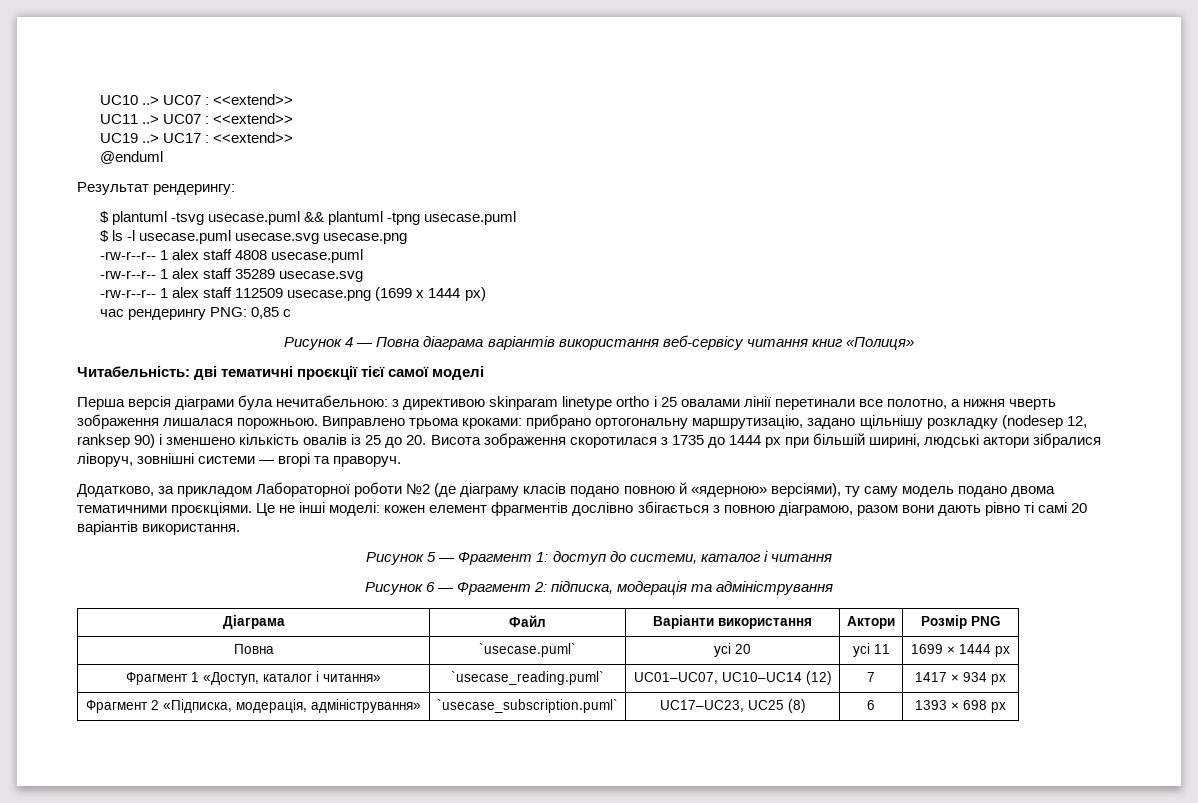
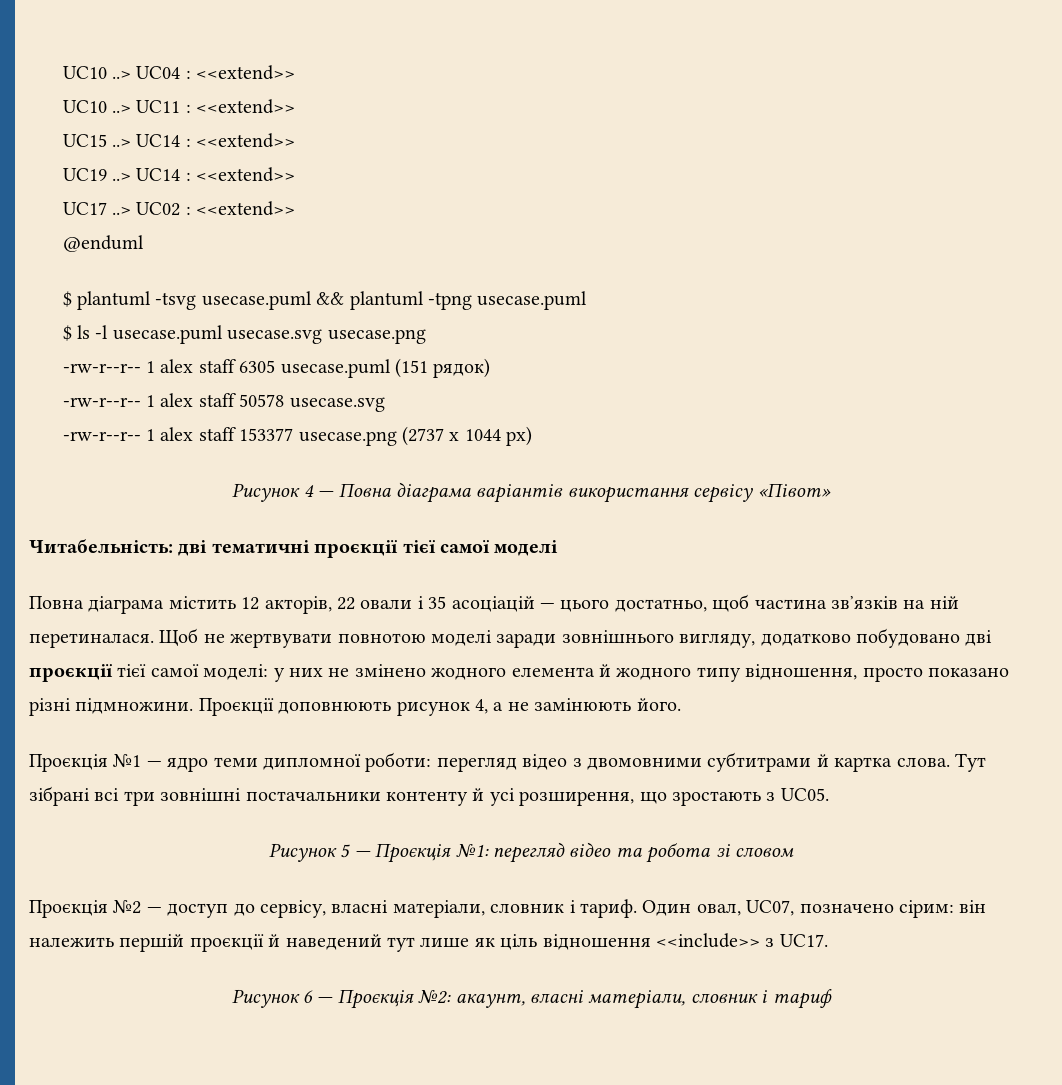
[100,94,294,105] [100,113,294,124] [100,133,202,143] UC10 ..> UC07 : <<extend>> // UC11 ..> UC07 : <<extend>> // UC19 ..> UC17 -> [62,65,296,80] [62,99,296,114] [62,133,296,148] [62,167,296,182] [62,202,181,216] UC10 ..> UC04 : <<extend>> // UC10 ..> UC11 : <<extend>> // UC15 ..> UC14 : <<extend>> // UC19 ..> UC14 : <<extend>> // UC17 ..> UC02
[77,182,236,195] // Результат рендерингу: -> (144, 243) none
[235,249,364,263] [100,268,276,279] 4808 usecase.puml // -rw-r--r-- 1 alex staff 35289 -> [239,358,491,378] [62,393,285,407] 6305 usecase.puml (151 рядок) // -rw-r--r-- 1 alex staff 50578
[235,287,486,301] [100,307,292,320] 112509 usecase.png (1699 x 1444 px) // час рендерингу PNG: 0,85 с -> [239,426,533,446] 153377 usecase.png (2737 x 1044 px)
[662,335,914,350] веб-сервісу читання книг «Полиця» -> [693,483,831,503] сервісу «Півот»
[77,395,1056,410] [77,414,1087,429] [77,433,1102,448] [77,453,402,467] [77,482,1055,497] [77,501,1087,516] [77,521,241,535] [366,551,832,565] [364,581,834,595] [222,615,285,629] [509,615,546,627] [653,615,812,629] [847,616,895,629] [920,615,1001,629] [233,644,274,654] [479,643,576,657] [714,643,751,657] [852,643,890,657] [911,644,1010,657] [126,671,381,685] [451,671,604,685] [633,671,832,685] [867,672,875,682] [915,672,1006,685] [85,699,421,713] [437,699,618,713] [659,699,806,713] [867,700,875,710] [915,700,1006,713] Перша версія діаграми була нечитабельною: з директивою skinparam linetype ortho і 25 овалами лінії перетинали все полотно, а нижня чверть зображення лишалася порожньою. Виправлено трьома кроками: прибрано ортогональну маршрутизацію, задано щільнішу розкладку (nodesep 12, ranksep 90) і зменшено кількість овалів із 25 до 20. Висота зображення скоротилася з 1735 до 1444 px при більшій ширині, людські актори зібралися ліворуч, зовнішні системи — вгорі та праворуч. // Додатково, за прикладом Лабораторної роботи №2 (де діаграму класів подано повною й «ядерною» версіями), ту саму модель подано двома тематичними проєкціями. Це не інші моделі: кожен елемент фрагментів дослівно збігається з повною діаграмою, разом вони дають рівно ті самі 20 варіантів використання. // Рисунок 5 — Фрагмент 1: доступ до системи, каталог і читання // Рисунок 6 — Фрагмент 2: підписка, модерація та адміністрування // Діаграма | Файл | Варіанти використання | Актори | Розмір PNG // Повна | `usecase.puml` | усі 20 | усі 11 | 1699 × 1444 px // Фрагмент 1 «Доступ, каталог і читання» | `usecase_reading.puml` | UC01–UC07, UC10–UC14 (12) | 7 | 1417 × 934 px // Фрагмент 2 «Підписка, модерація, адміністрування» | `usecase_subscription.puml` | UC17–UC23, UC25 (8) | 6 | 1393 × 698 px -> [29,594,959,614] [29,628,993,648] [29,664,1009,682] [29,698,681,716] [29,752,986,772] [29,786,829,806] [269,842,794,863] [29,899,987,918] [29,933,828,952] [231,989,832,1009] Повна діаграма містить 12 акторів, 22 овали і 35 асоціацій — цього достатньо, щоб частина звʼязків на ній перетиналася. Щоб не жертвувати повнотою моделі заради зовнішнього вигляду, додатково побудовано дві проєкції тієї самої моделі: у них не змінено жодного елемента й жодного типу відношення, просто показано різні підмножини. Проєкції доповнюють рисунок 4, а не замінюють його. // Проєкція №1 — ядро теми дипломної роботи: перегляд відео з двомовними субтитрами й картка слова. Тут зібрані всі три зовнішні постачальники контенту й усі розширення, що зростають з UC05. // Рисунок 5 — Проєкція №1: перегляд відео та робота зі словом // Проєкція №2 — доступ до сервісу, власні матеріали, словник і тариф. Один овал, UC07, позначено сірим: він належить першій проєкції й наведений тут лише як ціль відношення <<include>> з UC17. // Рисунок 6 — Проєкція №2: акаунт, власні матеріали, словник і тариф

